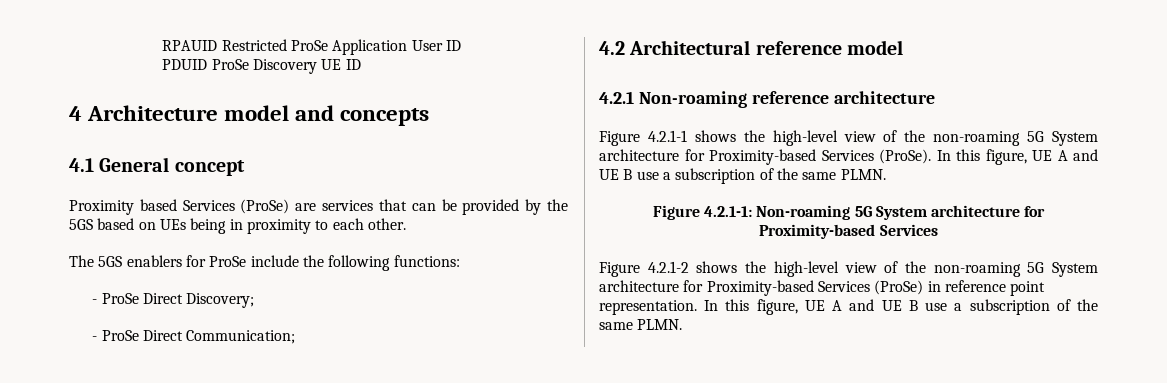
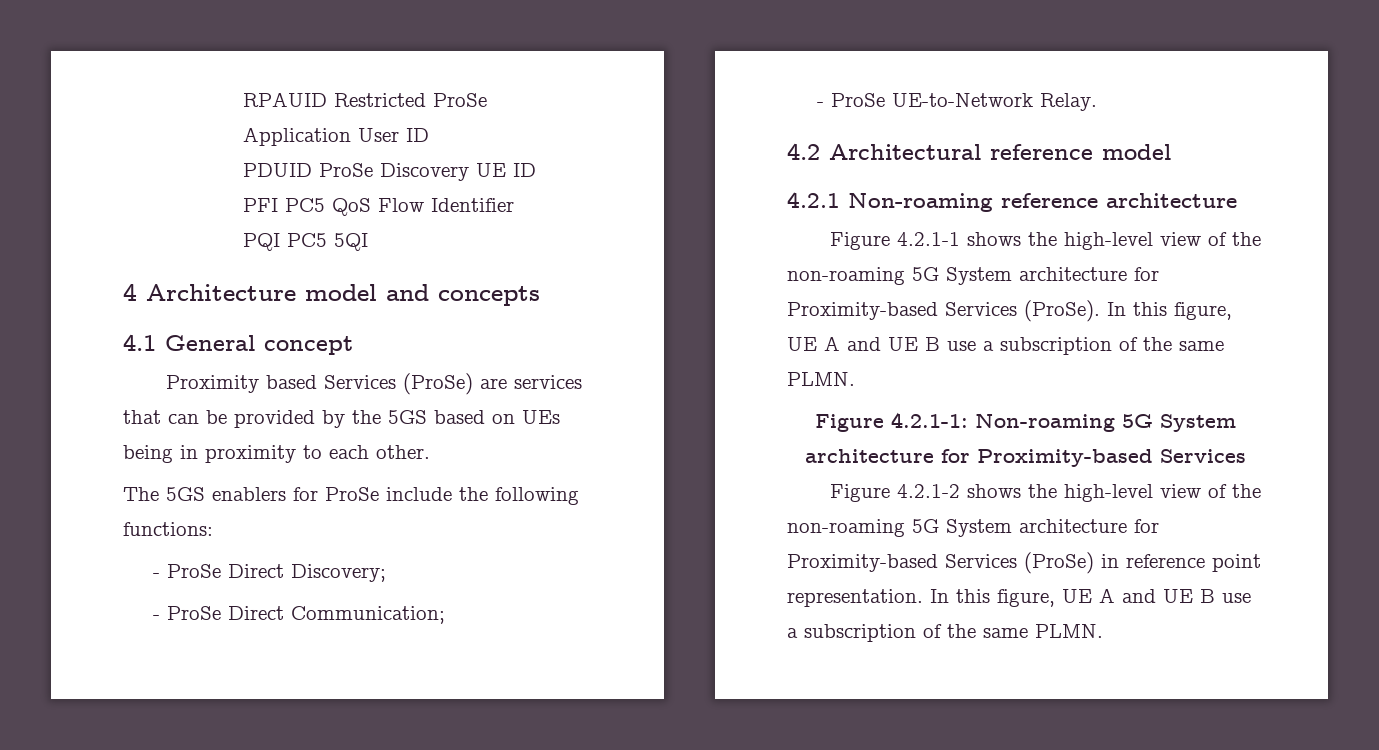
(361, 64) none -> [243,198,515,216] [243,233,369,251] // PFI PC5 QoS Flow Identifier // PQI PC5 5QI
(296, 337) none -> [817,93,1098,111] // - ProSe UE-to-Network Relay.

